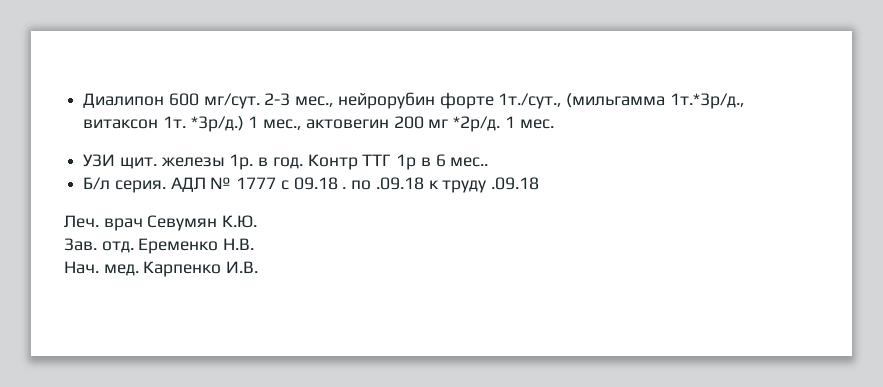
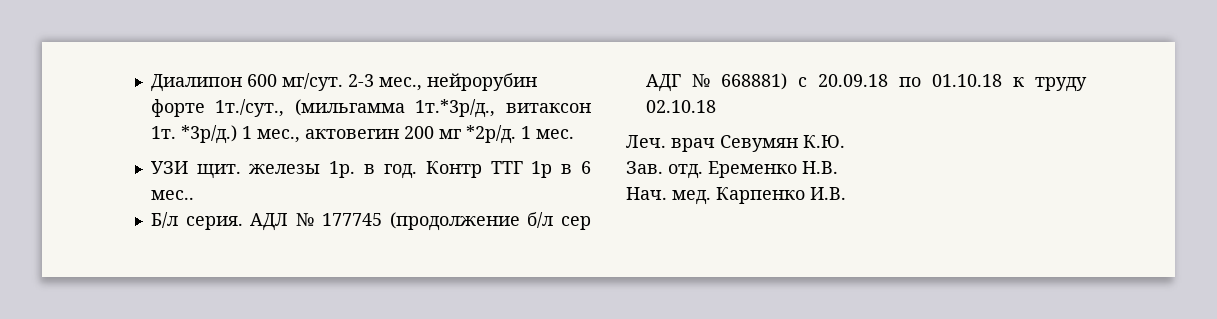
[236,177,424,190] 1777 с 09.18 . по .09.18 -> [321,212,591,231] [645,73,1002,92] 177745 (продолжение б/л сер АДГ № 668881) с 20.09.18 по 01.10.18
[490,177,539,190] .09.18 -> [645,100,716,113] 02.10.18

